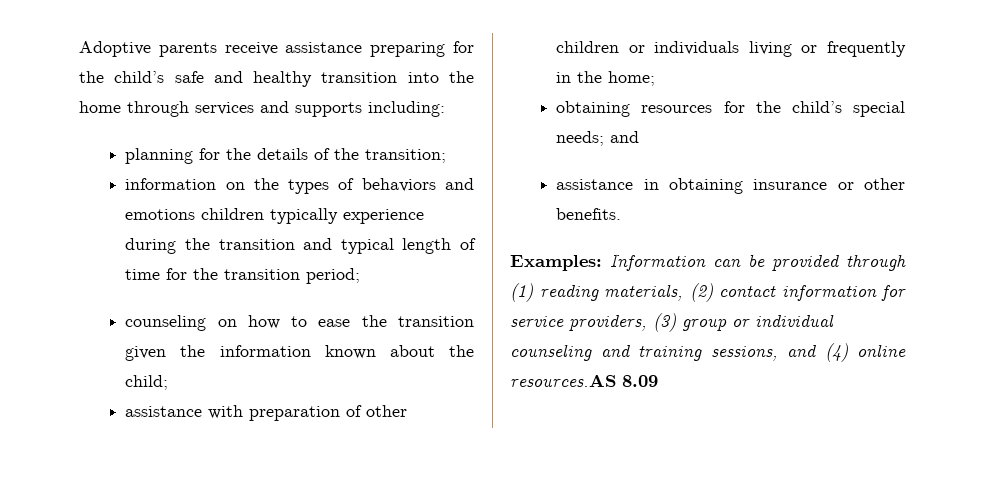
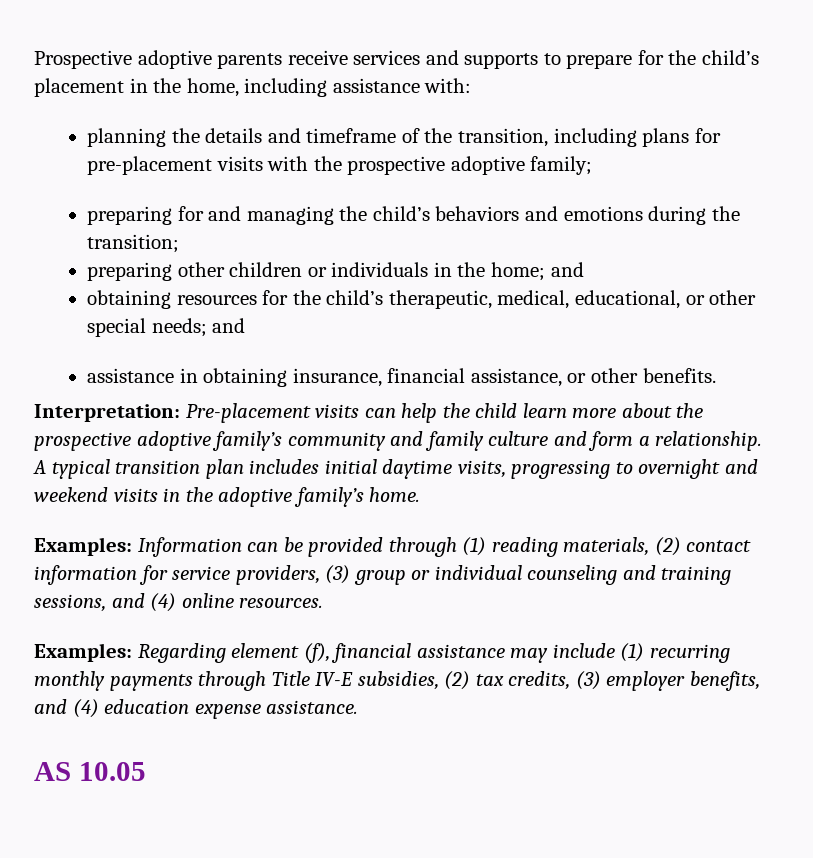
[79,41,475,57] [79,71,474,87] [79,101,445,117] Adoptive parents receive assistance preparing for the child’s safe and healthy transition into the home through services and supports including: -> [34,50,759,69] [34,78,472,97] Prospective adoptive parents receive services and supports to prepare for the child’s placement in the home, including assistance with:
[199,148,221,160] for -> (167, 137) none
[314,148,447,163] [125,178,474,194] [125,208,425,224] [125,238,476,254] [125,268,361,284] [125,315,474,331] [125,345,474,361] [125,375,169,390] [125,405,363,421] of the transition; // information on the types of behaviors and emotions children typically experience during the transition and typical length of time for the transition period; // counseling on how to ease the transition given the information known about the child; // assistance with preparation of -> [267,128,721,147] [87,156,593,175] [87,206,740,225] [87,234,180,253] [87,262,173,281] and timeframe of the transition, including plans for pre-placement visits with the prospective adoptive family; // preparing for and managing the child’s behaviors and emotions during the transition; // preparing
[748,41,906,57] living or frequently -> (429, 269) none
(656, 78) none -> [550,262,584,277] and
(842, 107) none -> [388,290,757,309] therapeutic, medical, educational, or other
[753,179,828,190] insurance -> [292,368,562,387] insurance, financial assistance,
(622, 214) none -> [34,403,704,423] [34,431,763,451] [33,459,758,479] [34,487,421,507] // Interpretation: Pre-placement visits can help the child learn more about the prospective adoptive family’s community and family culture and form a relationship. A typical transition plan includes initial daytime visits, progressing to overnight and weekend visits in the adoptive family’s home.
[510,374,658,387] resources.AS 8.09 -> [239,598,324,608] [34,643,730,663] [34,671,760,691] [34,699,359,719] [34,762,146,781] resources. // Examples: Regarding element (f), financial assistance may include (1) recurring monthly payments through Title IV-E subsidies, (2) tax credits, (3) employer benefits, and (4) education expense assistance. // AS 10.05

